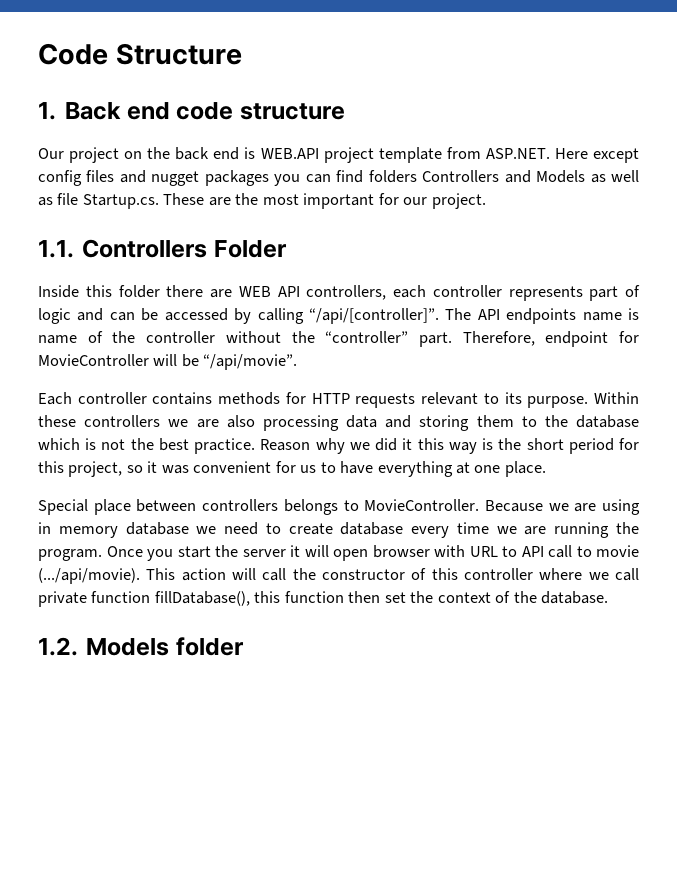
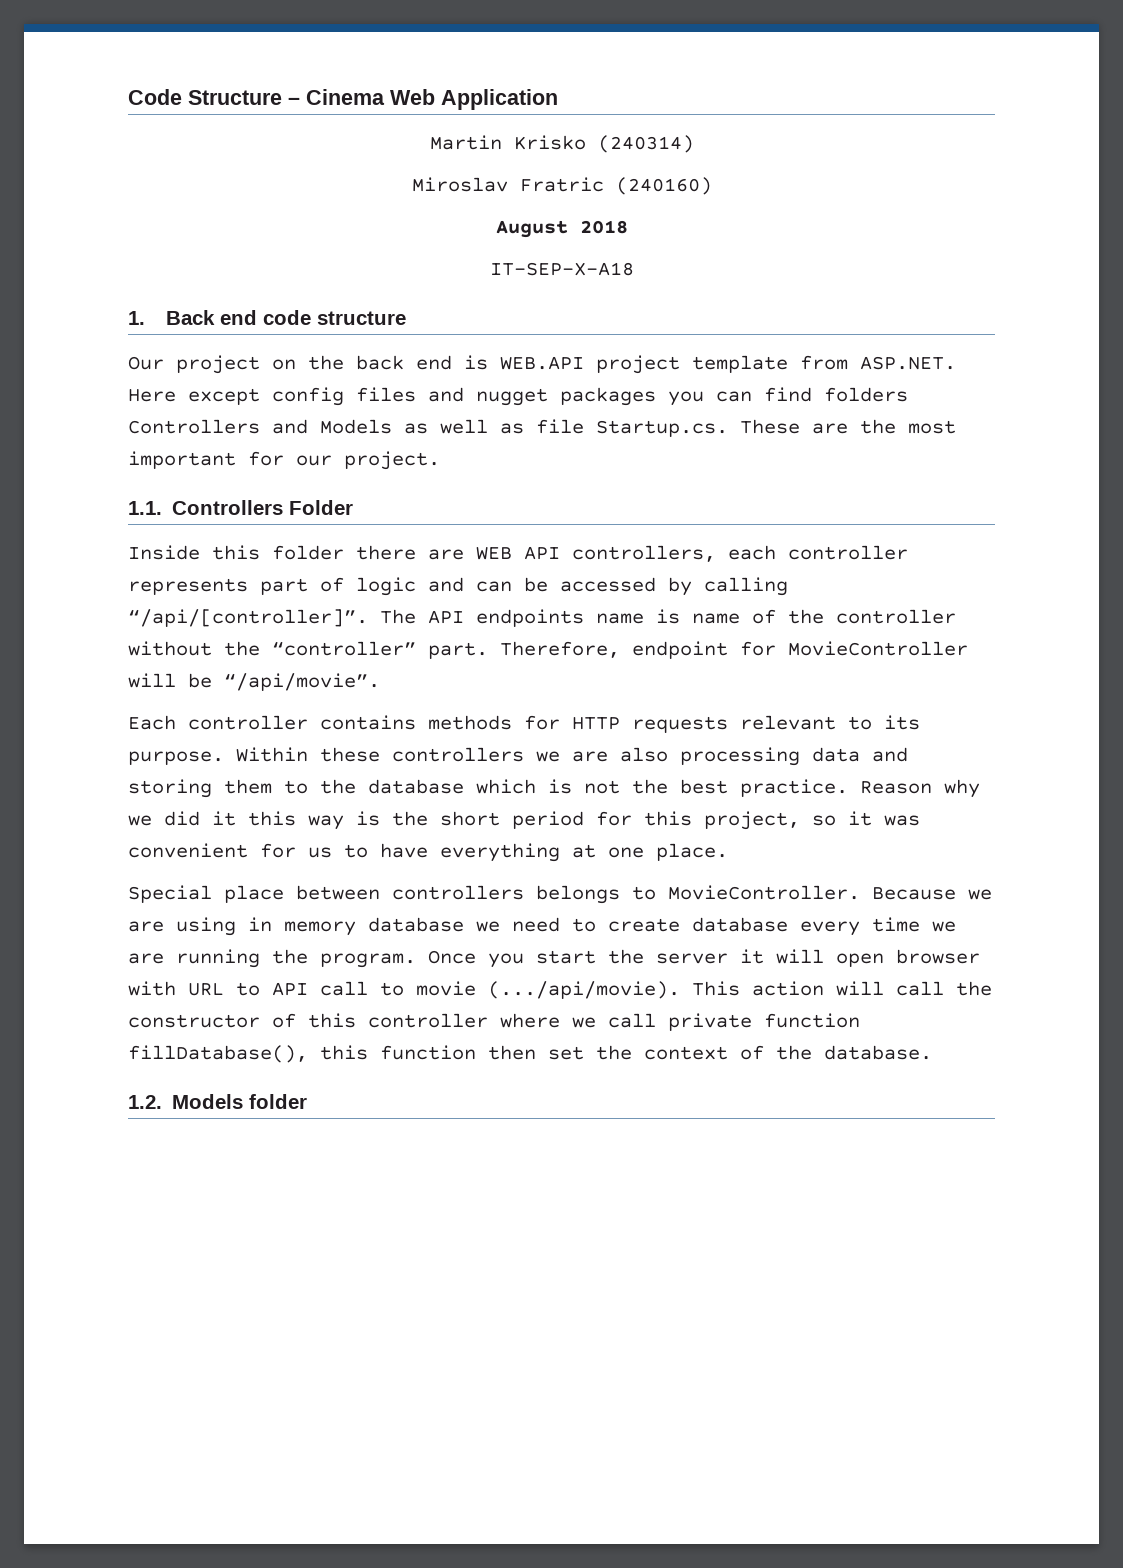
(242, 54) none -> [288,89,558,110] [429,135,694,153] [411,177,712,195] [495,220,628,238] [489,262,634,276] – Cinema Web Application // Martin Krisko (240314) // Miroslav Fratric (240160) // August 2018 // IT-SEP-X-A18

